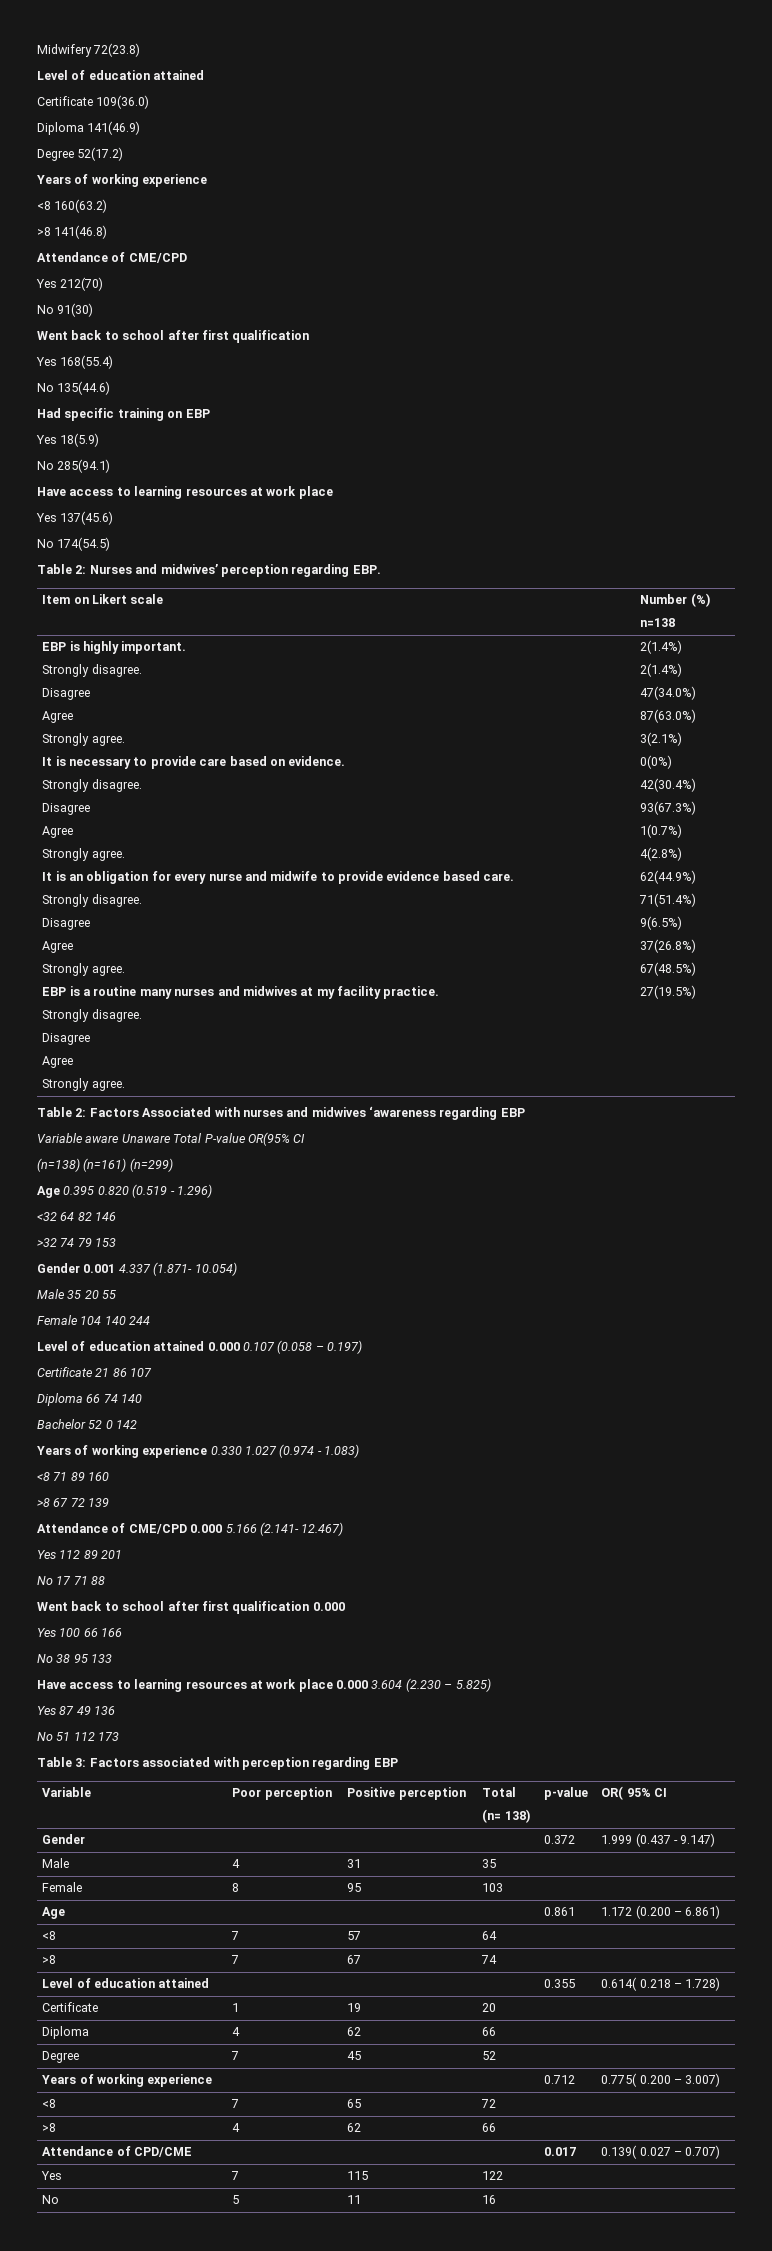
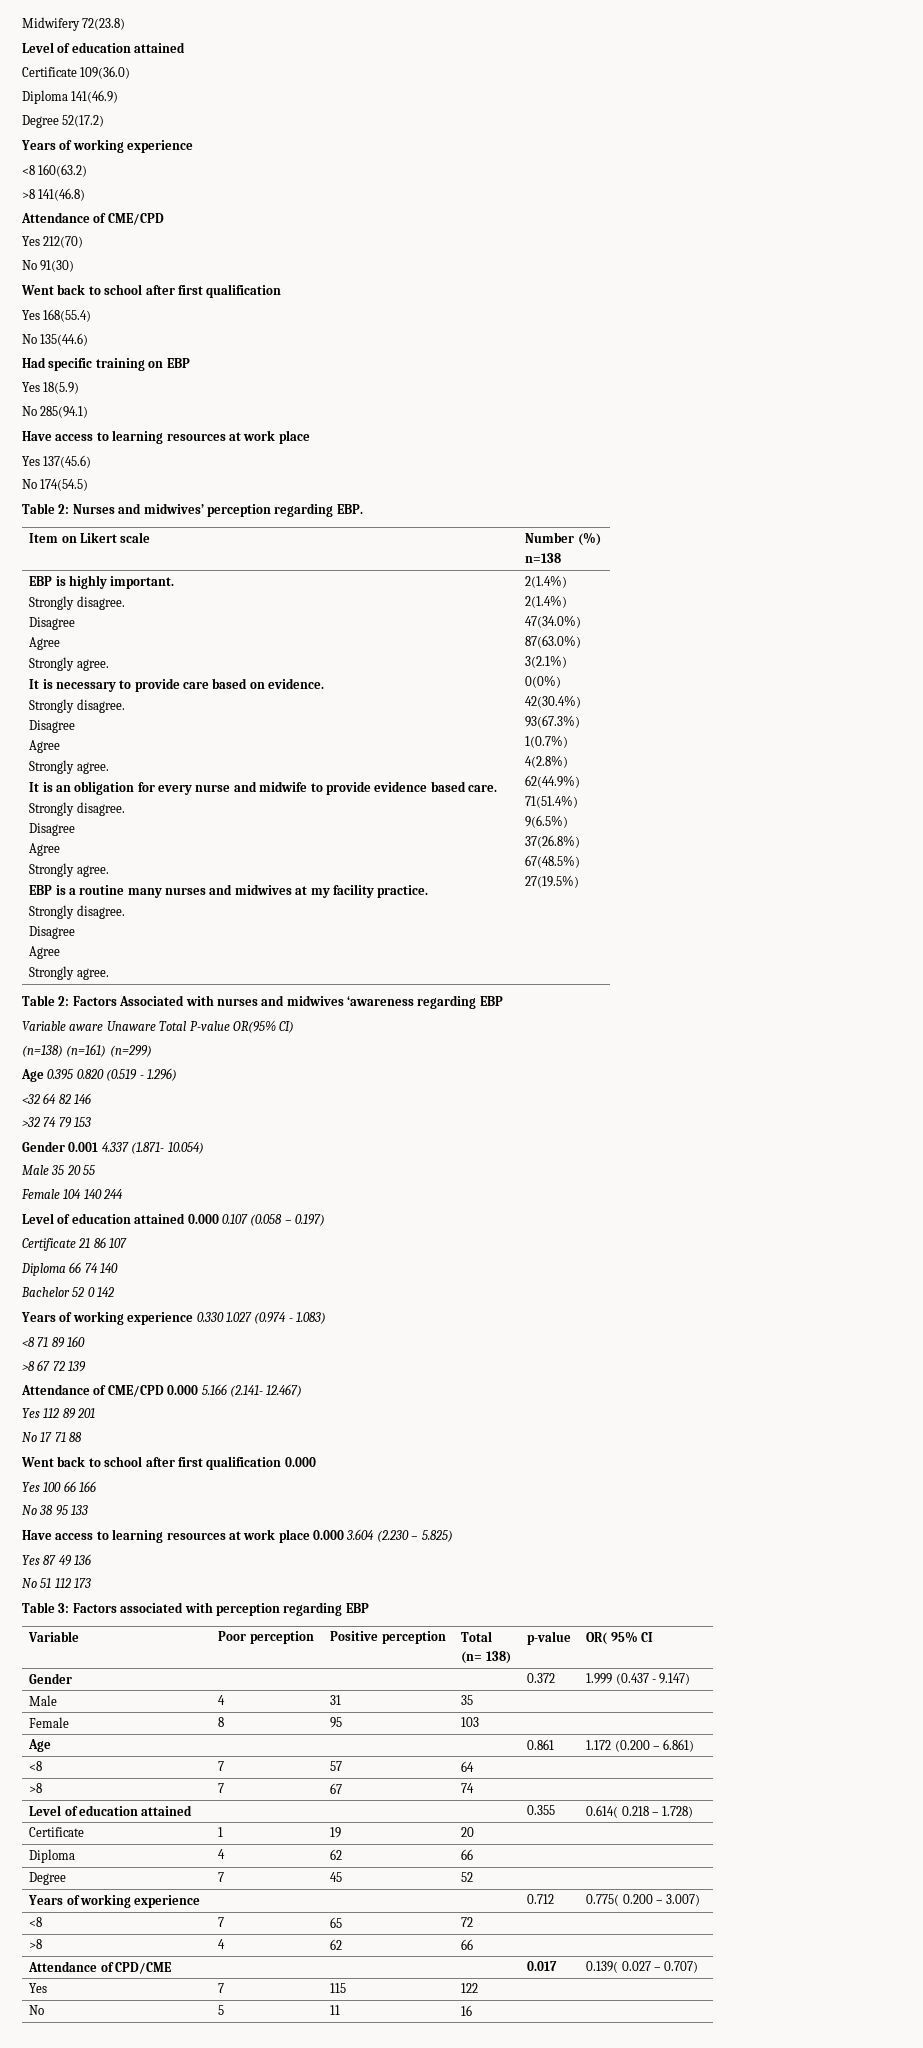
[293,1134,306,1143] CI -> [279,1021,295,1033] CI)

